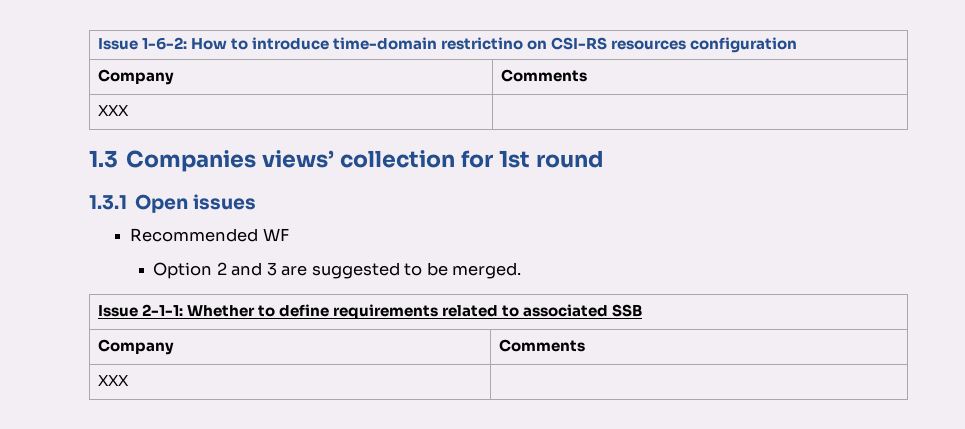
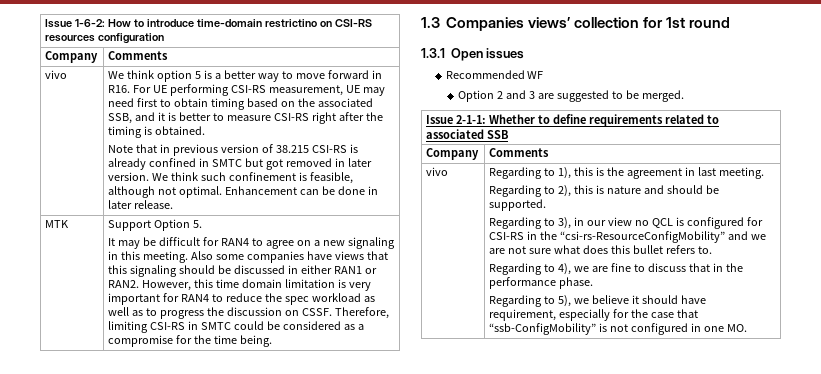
[97,105,129,116] XXX | -> [45,70,68,79] [108,70,382,82] [108,84,386,96] [108,98,373,110] [108,112,383,124] [108,126,206,138] [108,144,358,156] [108,158,372,170] [108,172,354,184] [108,186,379,198] [108,200,174,209] [45,220,70,228] [108,219,203,231] [108,237,395,249] [108,251,388,263] [108,265,377,277] [108,279,372,291] [108,293,375,305] [108,307,389,319] [108,321,364,333] [108,335,273,347] vivo | We think option 5 is a better way to move forward in R16. For UE performing CSI-RS measurement, UE may need first to obtain timing based on the associated SSB, and it is better to measure CSI-RS right after the timing is obtained. // Note that in previous version of 38.215 CSI-RS is already confined in SMTC but got removed in later version. We think such confinement is feasible, although not optimal. Enhancement can be done in later release. // MTK | Support Option 5. // It may be difficult for RAN4 to agree on a new signaling in this meeting. Also some companies have views that this signaling should be discussed in either RAN1 or RAN2. However, this time domain limitation is very important for RAN4 to reduce the spec workload as well as to progress the discussion on CSSF. Therefore, limiting CSI-RS in SMTC could be considered as a compromise for the time being.
[97,375,129,386] XXX | -> [426,167,449,176] [489,167,764,179] [489,185,719,197] [489,199,547,211] [489,217,763,229] [489,231,767,243] [489,245,712,254] [489,263,743,275] [489,277,594,289] [489,295,707,307] [489,309,699,321] [489,323,748,335] vivo | Regarding to 1), this is the agreement in last meeting. // Regarding to 2), this is nature and should be supported. // Regarding to 3), in our view no QCL is configured for CSI-RS in the “csi-rs-ResourceConfigMobility” and we are not sure what does this bullet refers to. // Regarding to 4), we are fine to discuss that in the performance phase. // Regarding to 5), we believe it should have requirement, especially for the case that “ssb-ConfigMobility” is not configured in one MO.

